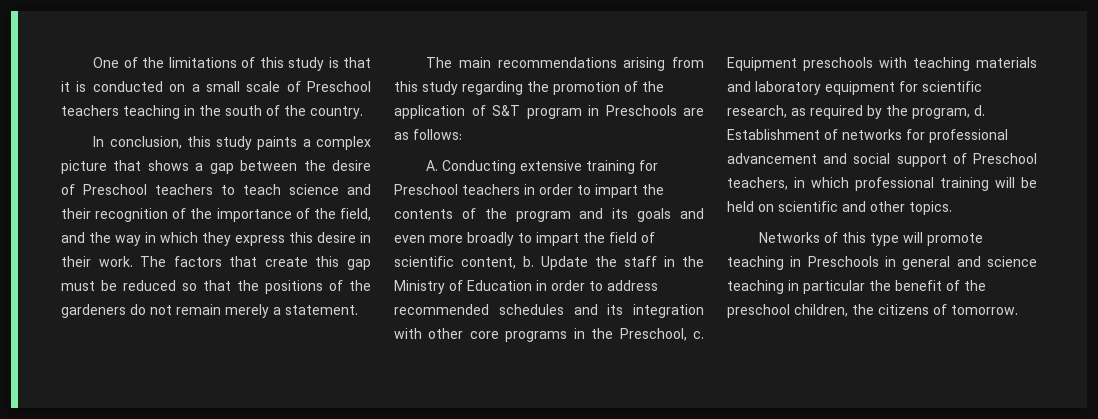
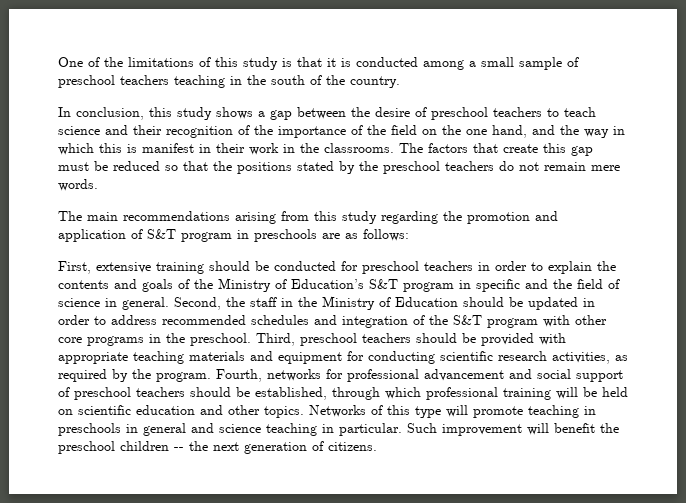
[169,84,186,92] on -> [423,60,464,70] among
[246,81,371,92] scale of Preschool -> [519,57,579,70] [58,75,115,88] sample of preschool
[257,136,371,150] [61,160,142,174] paints a complex picture that -> (212, 113) none
[83,184,147,195] Preschool -> [431,107,488,120] preschool
[340,208,371,221] field, -> [391,125,527,138] field on the one hand,
[202,232,371,246] [61,256,133,267] they express this desire in their work. -> [99,143,394,155] this is manifest in their work in the classrooms.
[329,280,371,291] [61,304,358,318] of the gardeners do not remain merely a statement. -> [297,161,620,174] [58,179,98,191] stated by the preschool teachers do not remain mere words.
[624,81,664,92] of the -> [535,211,558,221] and
[605,105,677,116] Preschools -> [254,229,317,242] preschools
[426,160,659,174] [394,184,458,195] A. Conducting extensive training for Preschool -> [58,261,419,274] First, extensive training should be conducted for preschool
[595,184,638,198] impart -> [548,261,592,274] explain
[461,208,704,222] [394,232,655,246] [394,256,588,270] of the program and its goals and even more broadly to impart the field of scientific content, b. Update -> [114,278,620,292] [58,297,221,310] and goals of the Ministry of Education’s S&T program in specific and the field of science in general. Second,
(532, 285) none -> [463,297,578,310] should be updated
[607,304,704,318] its integration -> [342,315,538,328] integration of the S&T program
[619,328,704,341] [727,57,907,71] Preschool, c. Equipment preschools with -> [190,333,566,346] [58,352,128,364] preschool. Third, preschool teachers should be provided with appropriate
[755,81,821,95] laboratory -> (273, 356) none
[922,81,982,92] [727,105,985,119] [727,129,838,140] scientific research, as required by the program, d. Establishment of -> [368,351,628,364] [58,369,262,382] conducting scientific research activities, as required by the program. Fourth,
[973,153,1037,164] [727,177,805,190] Preschool teachers, in -> [74,387,380,400] preschool teachers should be established, through
(838, 206) none -> [136,405,195,415] education
(952, 208) // -> (304, 412) none
[807,256,879,267] Preschools -> [58,423,121,436] preschools
[803,280,986,294] [727,304,1018,318] particular the benefit of the preschool children, the citizens of tomorrow. -> [339,423,619,436] [58,441,377,454] particular. Such improvement will benefit the preschool children -- the next generation of citizens.

